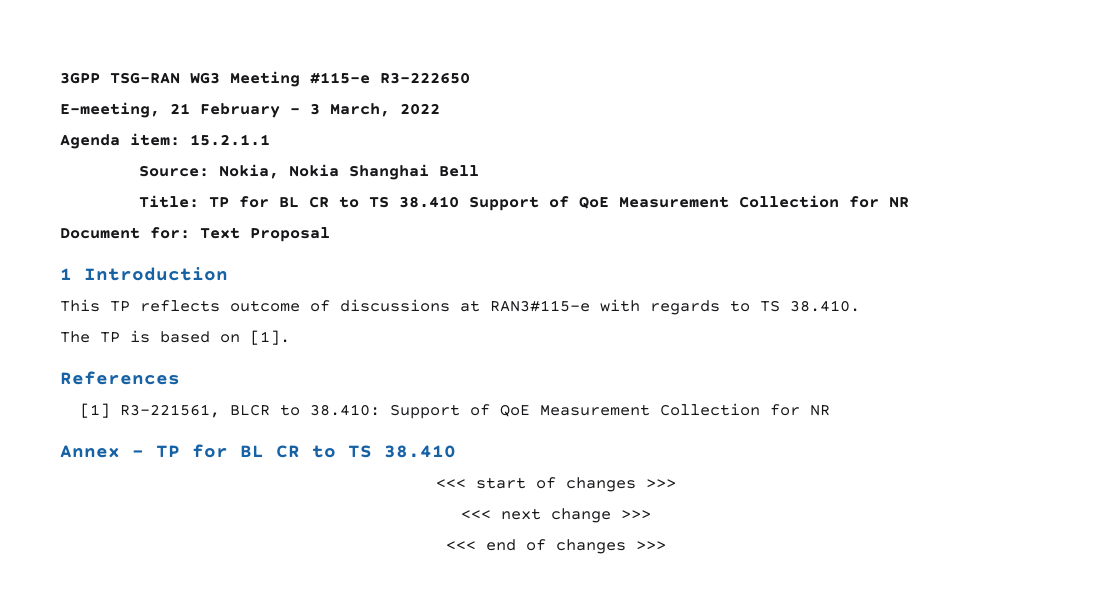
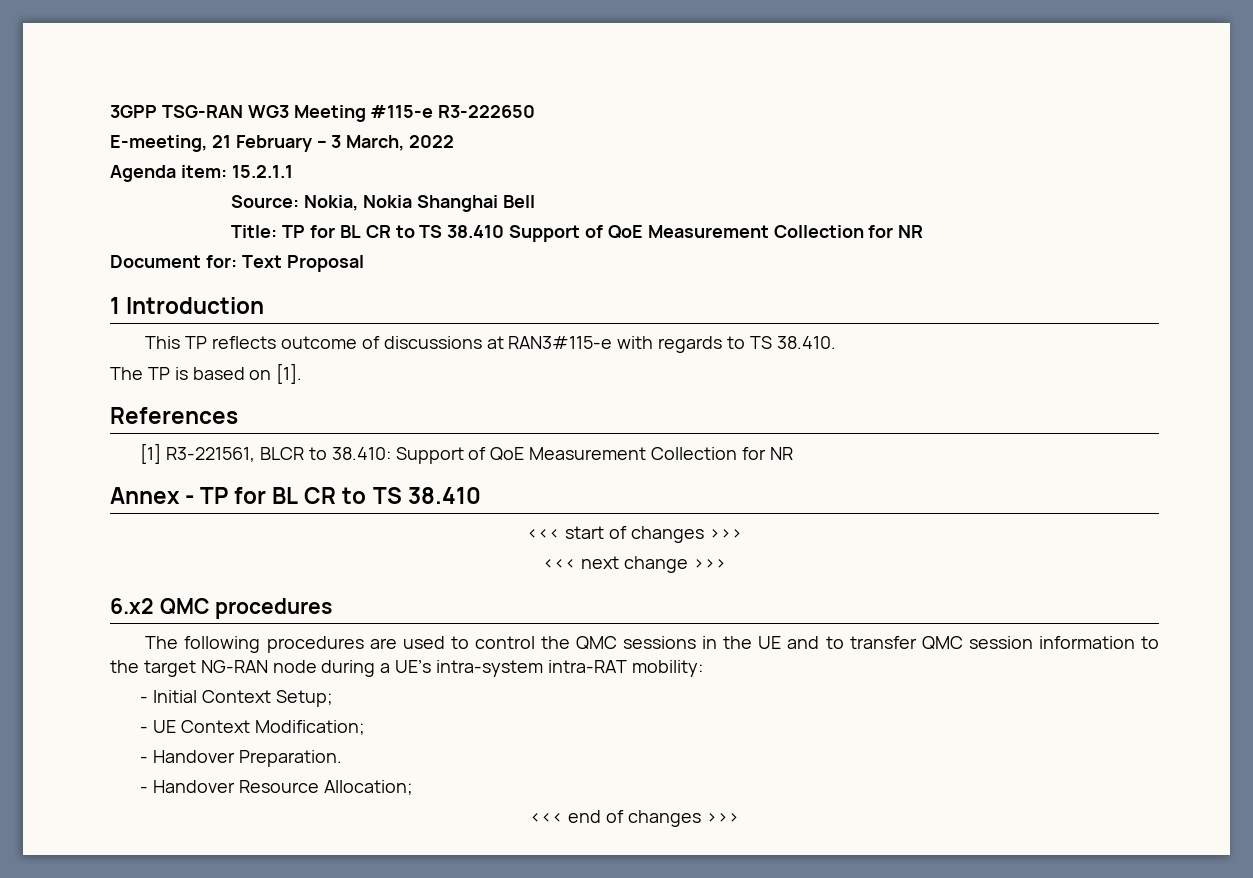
(651, 514) none -> [110,598,333,619] [145,636,1160,653] [110,660,703,677] [140,690,333,707] [140,720,365,735] [140,750,343,767] [140,780,413,795] // 6.x2 QMC procedures // The following procedures are used to control the QMC sessions in the UE and to transfer QMC session information to the target NG-RAN node during a UE’s intra-system intra-RAT mobility: // - Initial Context Setup; // - UE Context Modification; // - Handover Preparation. // - Handover Resource Allocation;

